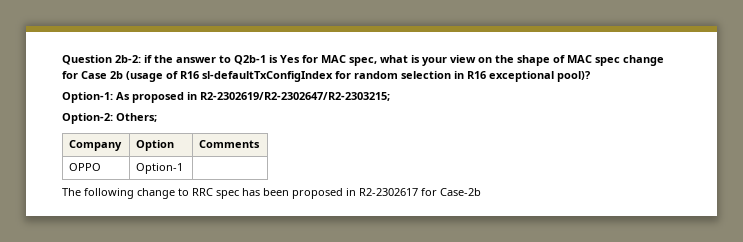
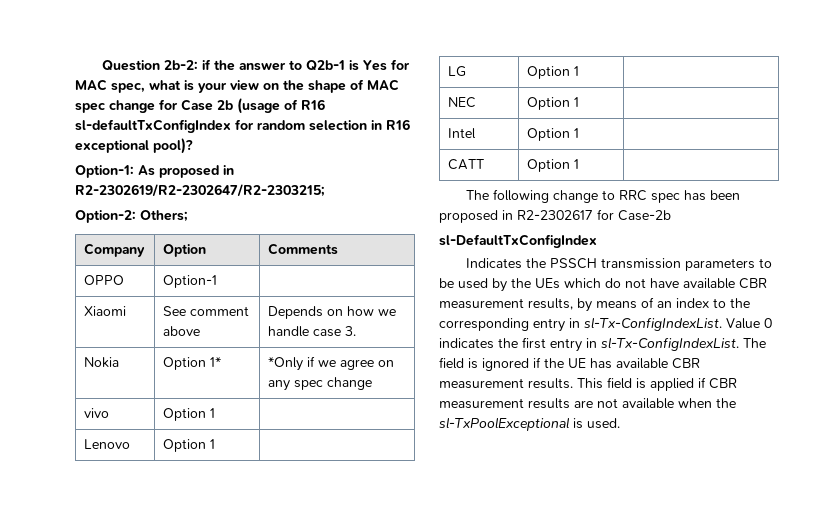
(184, 168) none -> [84,306,127,316] [163,306,250,316] [163,326,201,336] [268,306,397,319] [268,326,357,337] [84,357,120,368] [163,357,222,370] [268,356,395,371] [268,377,373,391] [84,408,110,418] [163,408,216,421] [84,439,131,449] [163,439,216,452] [448,66,467,77] [527,66,580,79] [448,97,477,108] [527,97,580,110] [448,128,477,139] [527,128,580,141] [448,159,485,170] [527,159,580,172] // Xiaomi | See comment above | Depends on how we handle case 3. // Nokia | Option 1* | *Only if we agree on any spec change // vivo | Option 1 | // Lenovo | Option 1 | // LG | Option 1 | // NEC | Option 1 | // Intel | Option 1 | // CATT | Option 1 |
(481, 192) none -> [439,234,597,248] [465,258,772,271] [439,278,767,292] [439,297,750,312] [439,317,772,332] [439,337,766,352] [439,357,700,371] [439,377,737,391] [439,398,736,409] [439,417,620,431] // sl-DefaultTxConfigIndex // Indicates the PSSCH transmission parameters to be used by the UEs which do not have available CBR measurement results, by means of an index to the corresponding entry in sl-Tx-ConfigIndexList. Value 0 indicates the first entry in sl-Tx-ConfigIndexList. The field is ignored if the UE has available CBR measurement results. This field is applied if CBR measurement results are not available when the sl-TxPoolExceptional is used.

